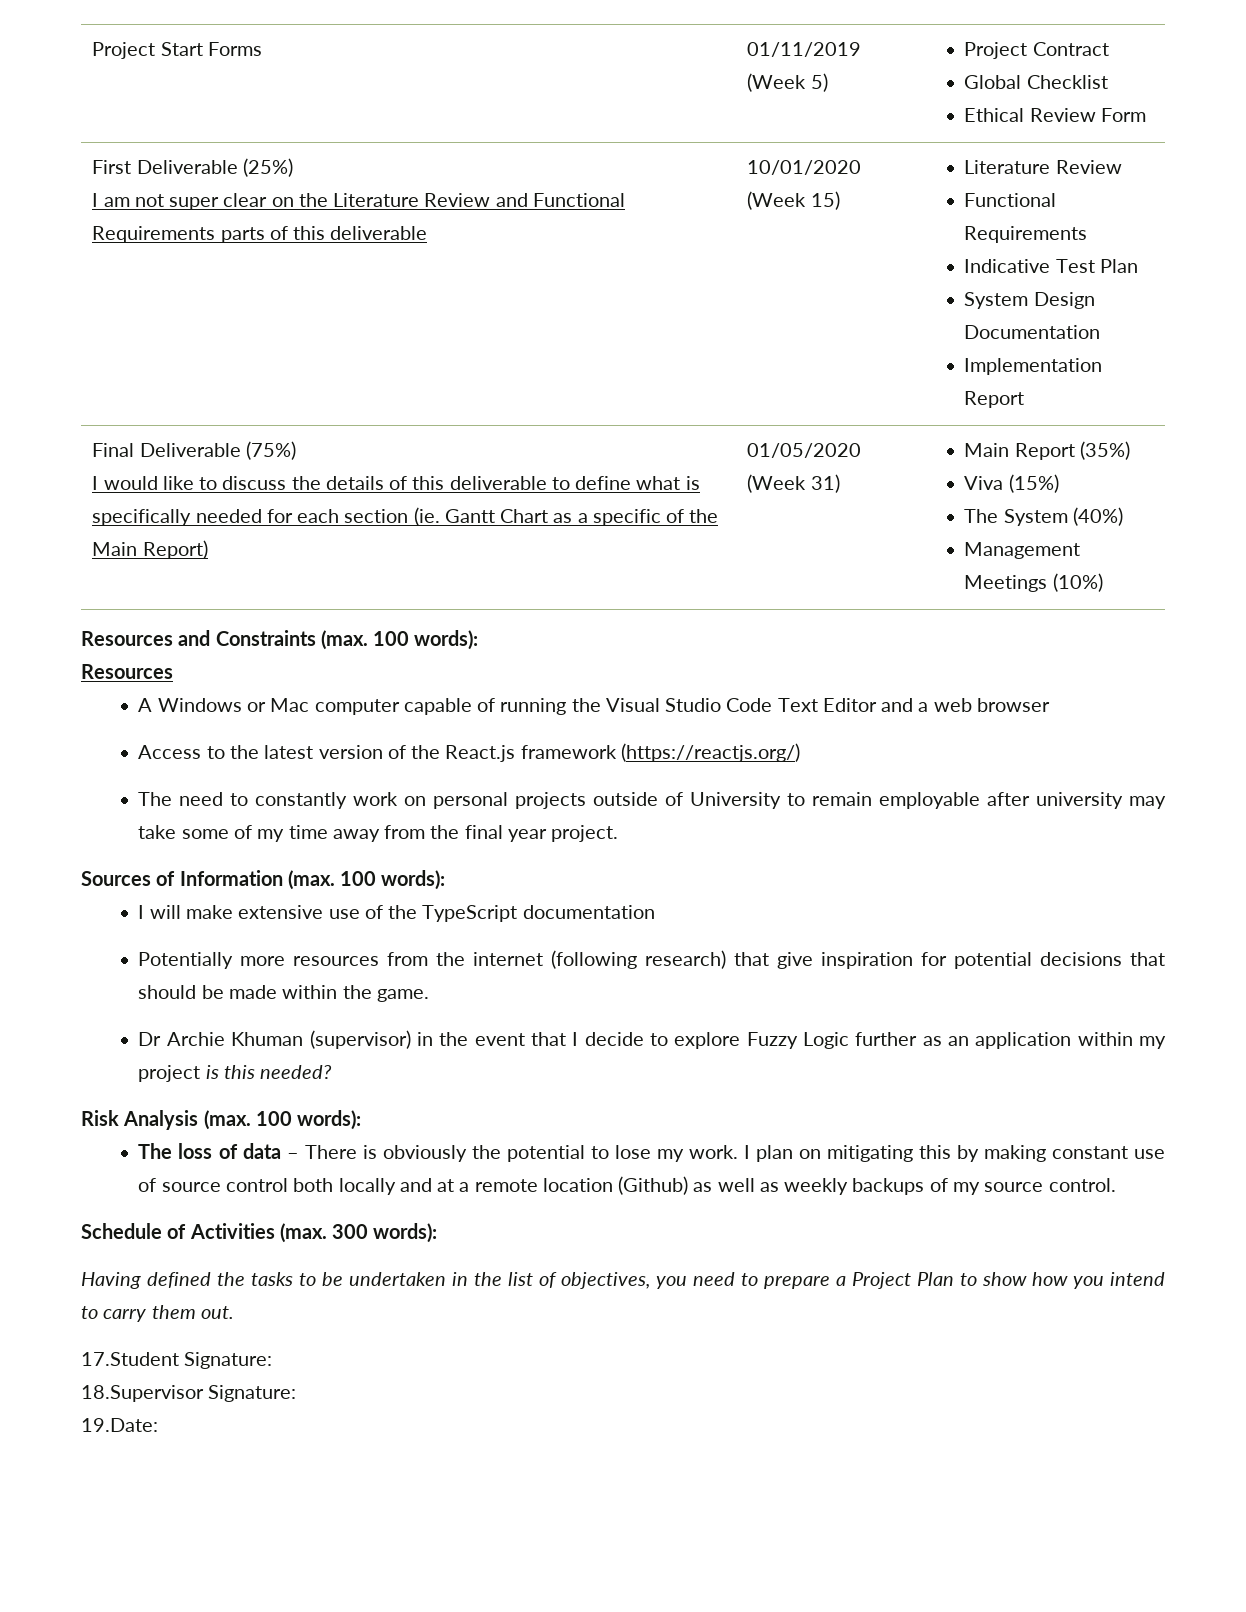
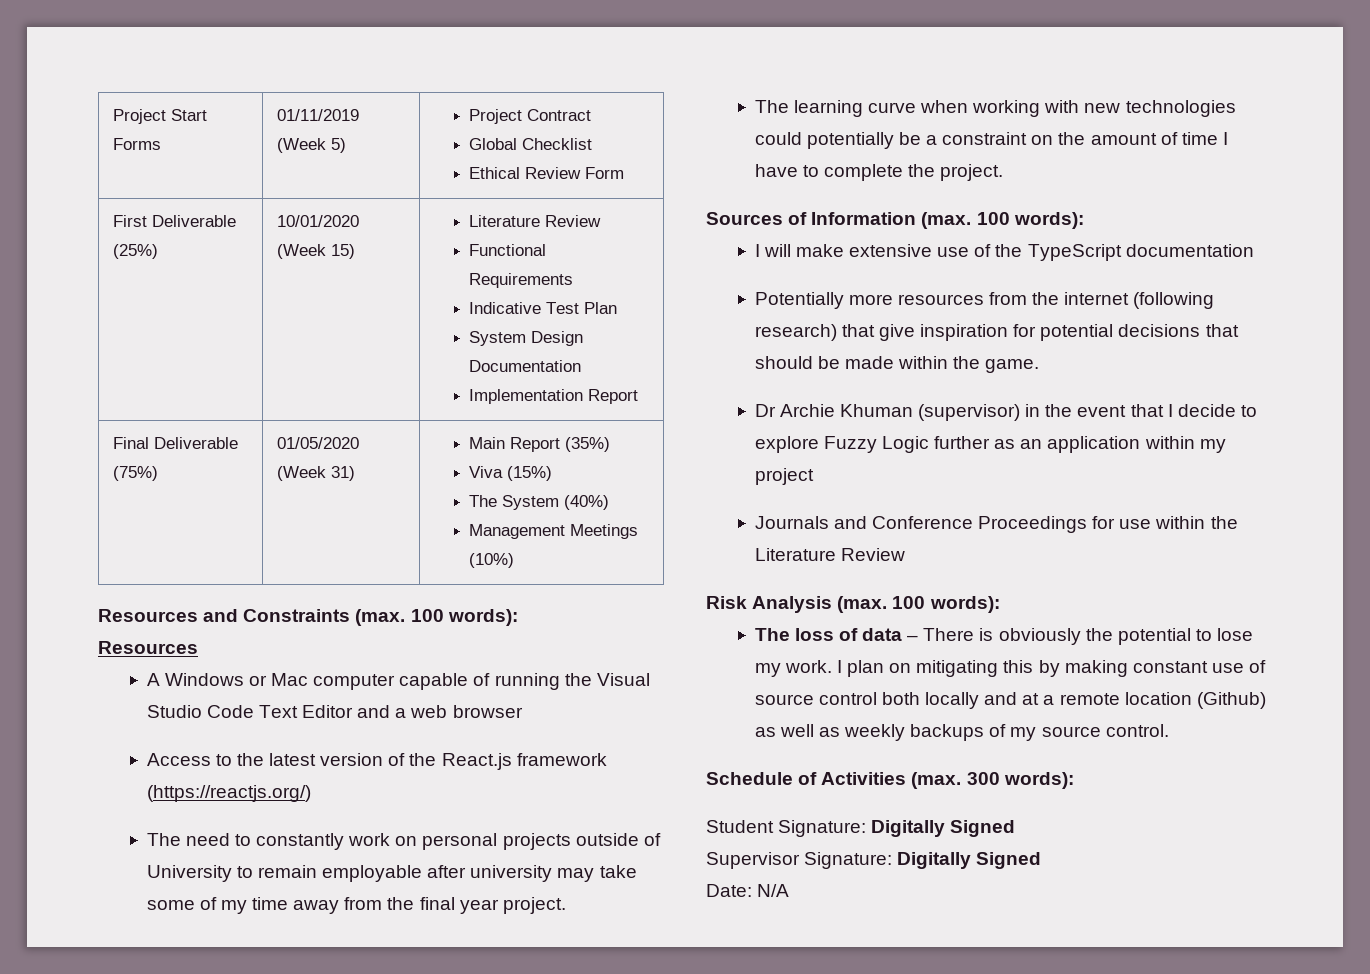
[92,193,625,210] [92,226,428,243] // I am not super clear on the Literature Review and Functional Requirements parts of this deliverable -> (159, 251) none
[92,476,700,490] [92,507,719,526] [92,540,208,559] // I would like to discuss the details of this deliverable to define what is specifically needed for each section (ie. Gantt Chart as a specific of the Main Report) -> (159, 473) none
(619, 833) none -> [754,100,1236,117] [754,132,1228,149] [754,164,1004,181] // The learning curve when working with new technologies could potentially be a constraint on the amount of time I have to complete the project.
[205,1065,333,1079] is this needed? -> [754,516,1238,533] [754,548,905,561] // Journals and Conference Proceedings for use within the Literature Review
[81,1272,1165,1289] [81,1305,234,1322] [81,1352,273,1369] [81,1385,297,1402] [81,1418,158,1432] Having defined the tasks to be undertaken in the list of objectives, you need to prepare a Project Plan to show how you intend to carry them out. // 17.Student Signature: // 18.Supervisor Signature: // 19.Date: -> [706,820,1016,837] [706,852,1042,869] [706,884,790,897] Student Signature: Digitally Signed // Supervisor Signature: Digitally Signed // Date: N/A

